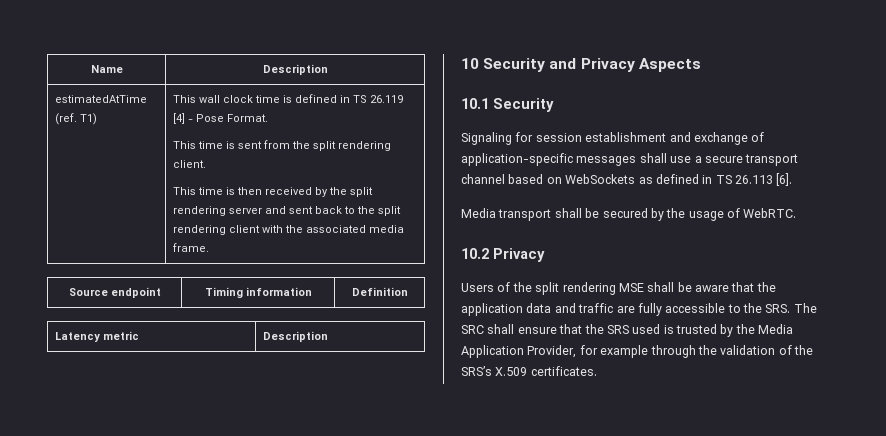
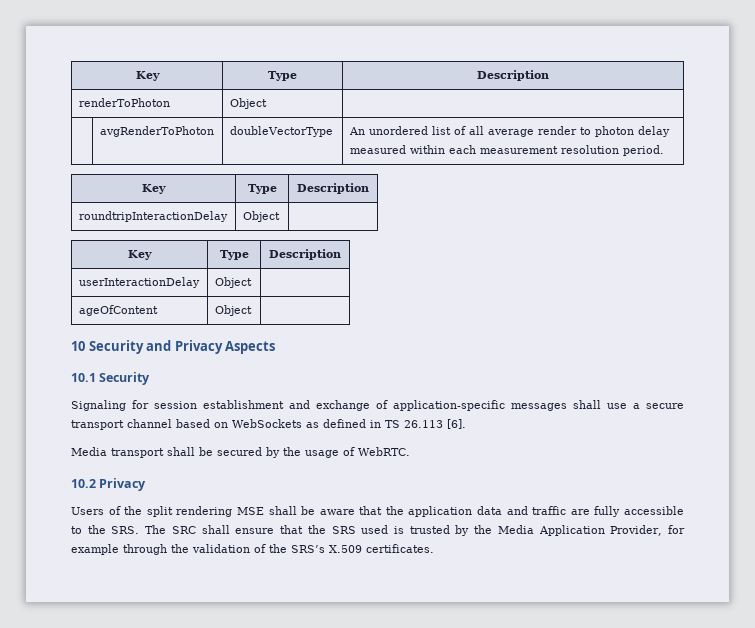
[90,65,123,73] [262,64,328,75] [54,95,147,103] [54,113,97,125] [172,94,403,103] [172,113,268,124] [172,140,391,151] [172,160,206,168] [172,187,373,197] [172,206,401,216] [172,225,404,235] [172,243,209,252] [68,287,161,298] [204,287,312,298] [351,287,408,296] [54,331,139,342] [262,331,328,342] Name | Description // estimatedAtTime (ref. T1) | This wall clock time is defined in TS 26.119 [4] - Pose Format. // This time is sent from the split rendering client. // This time is then received by the split rendering server and sent back to the split rendering client with the associated media frame. // Source endpoint | Timing information | Definition // Latency metric | Description -> [135,71,160,81] [268,71,298,81] [477,70,549,81] [78,98,170,107] [229,98,267,109] [99,126,214,137] [229,126,333,137] [348,126,670,137] [349,145,664,156] [142,184,166,194] [247,184,277,194] [297,183,369,194] [78,211,228,222] [242,211,280,222] [128,250,152,260] [219,250,249,260] [269,249,341,260] [78,277,200,288] [214,277,252,288] [78,305,158,316] [214,305,252,316] Key | Type | Description // renderToPhoton | Object | // | avgRenderToPhoton | doubleVectorType | An unordered list of all average render to photon delay measured within each measurement resolution period. // Key | Type | Description // roundtripInteractionDelay | Object | // Key | Type | Description // userInteractionDelay | Object | // ageOfContent | Object |

